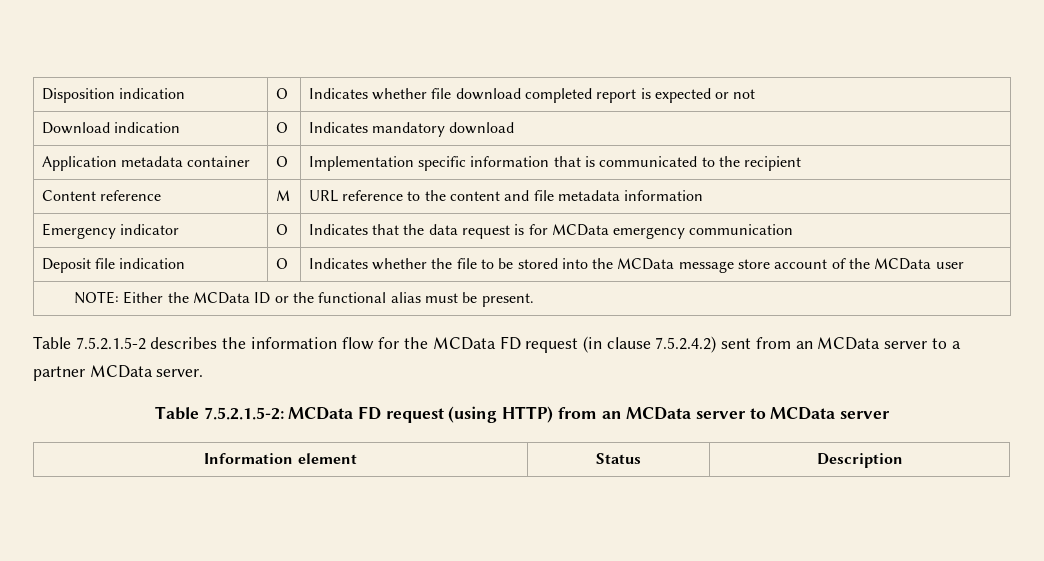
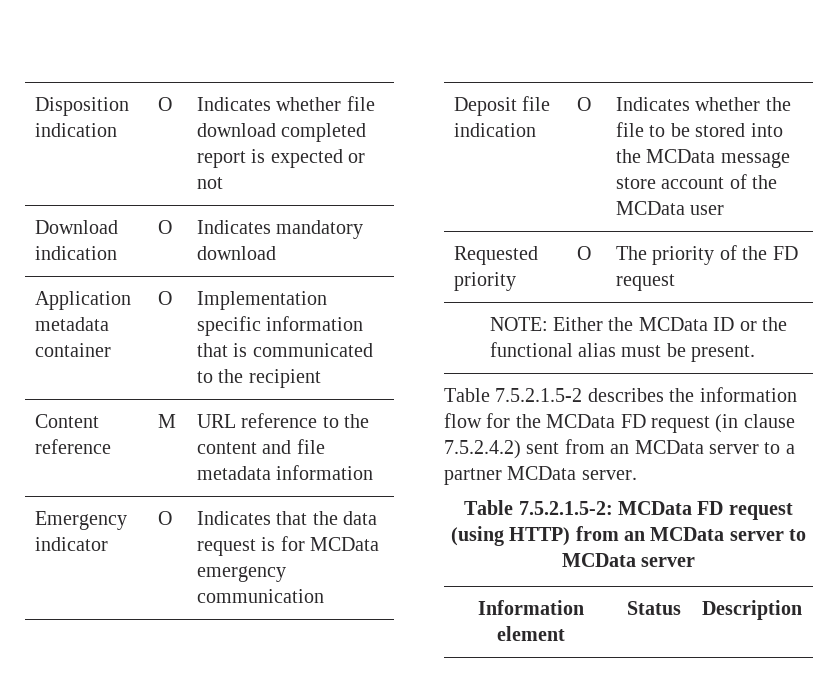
(964, 265) none -> [453,246,538,265] [453,272,516,291] [576,246,591,260] [615,245,798,265] [615,274,675,291] // Requested priority | O | The priority of the FD request

